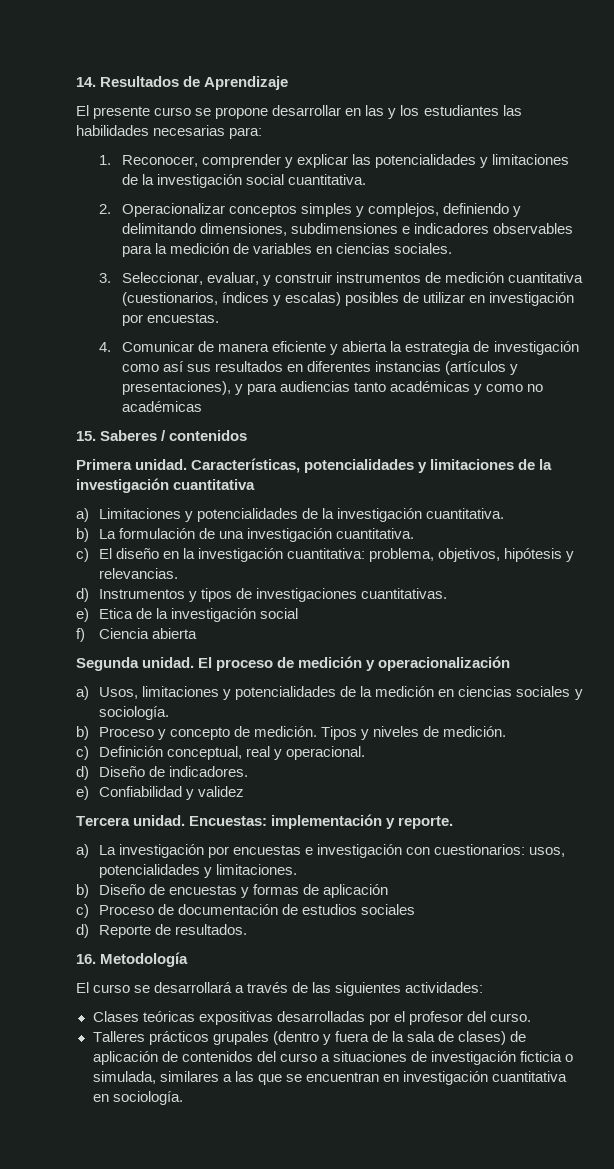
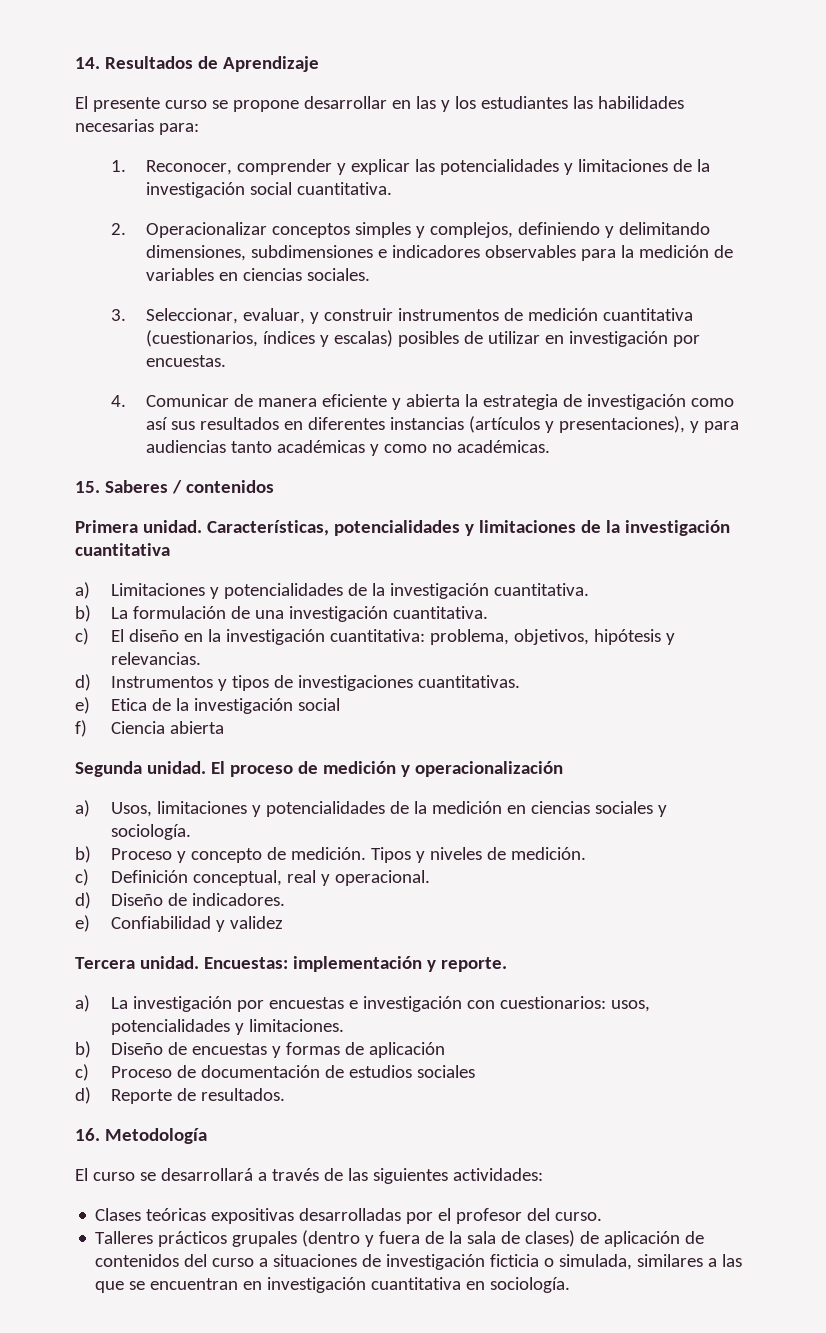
[122,401,203,412] académicas -> [457,440,551,453] académicas.

